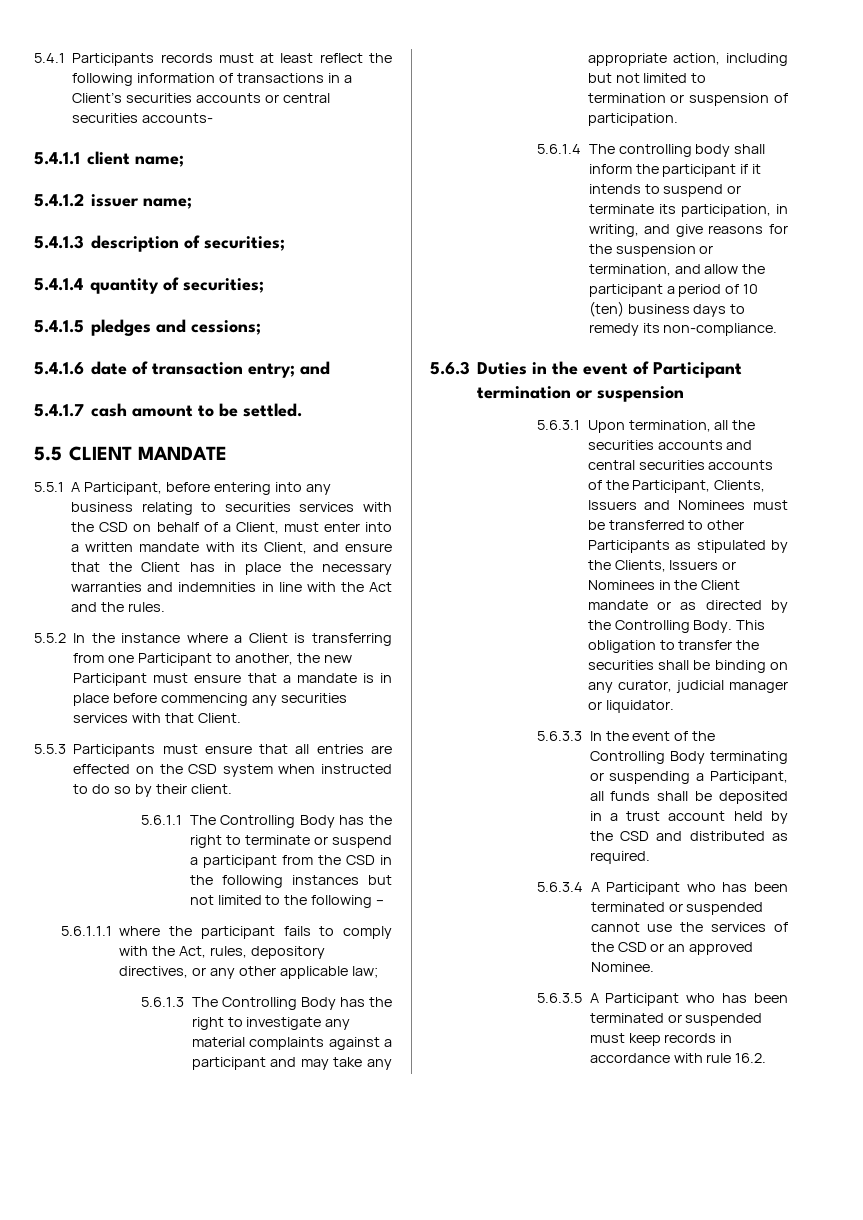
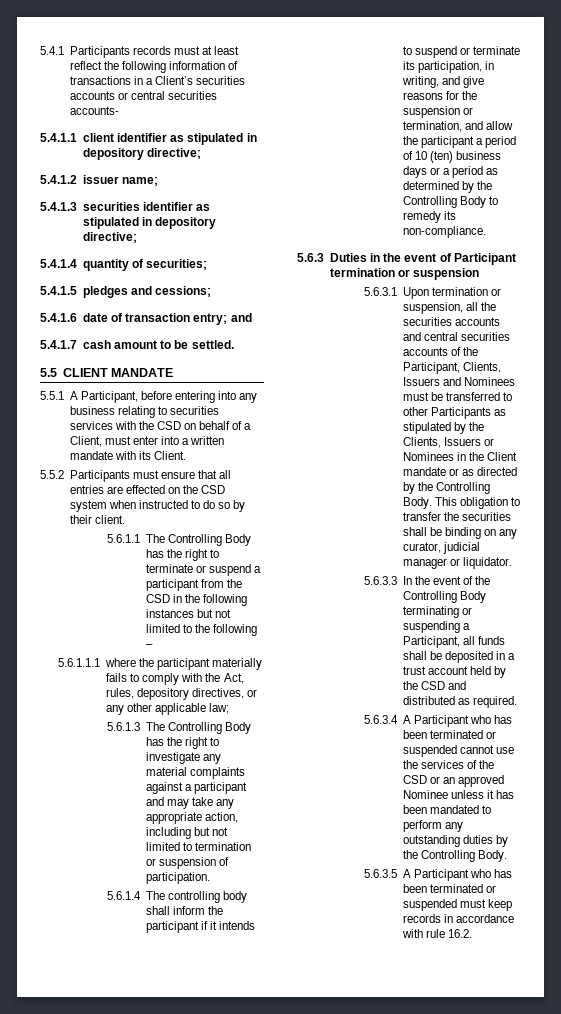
[135,155,185,167] [34,193,193,209] [34,235,286,252] name; // 5.4.1.2 issuer name; // 5.4.1.3 description of securities; -> [116,133,257,145] [82,148,201,160] [40,175,158,186] [40,202,211,211] [82,217,217,229] [82,232,137,243] identifier as stipulated in depository directive; // 5.4.1.2 issuer name; // 5.4.1.3 securities identifier as stipulated in depository directive;
[263,542,393,554] [71,562,392,575] [71,582,393,592] [71,602,166,612] [34,633,392,646] [73,653,352,666] [73,673,393,686] [73,693,347,706] [73,713,195,723] Client, and ensure that the Client has in place the necessary warranties and indemnities in line with the Act and the rules. // 5.5.2 In the instance where a Client is transferring from one Participant to another, the new Participant must ensure that a mandate is in place before commencing any securities services with that -> (151, 455) none
[34,744,66,754] 5.5.3 -> [40,470,64,479] 5.5.2
(275, 932) none -> [212,658,263,670] materially
(727, 310) none -> [430,166,499,178] [402,181,493,193] [402,196,487,208] or a period as determined by the Controlling Body
[628,420,711,432] termination, -> [432,287,502,296] [402,302,463,314] termination or suspension,
[590,962,654,972] Nominee. -> [402,790,515,799] [402,805,492,814] [402,820,464,832] [402,835,509,847] [402,850,508,862] Nominee unless it has been mandated to perform any outstanding duties by the Controlling Body.

